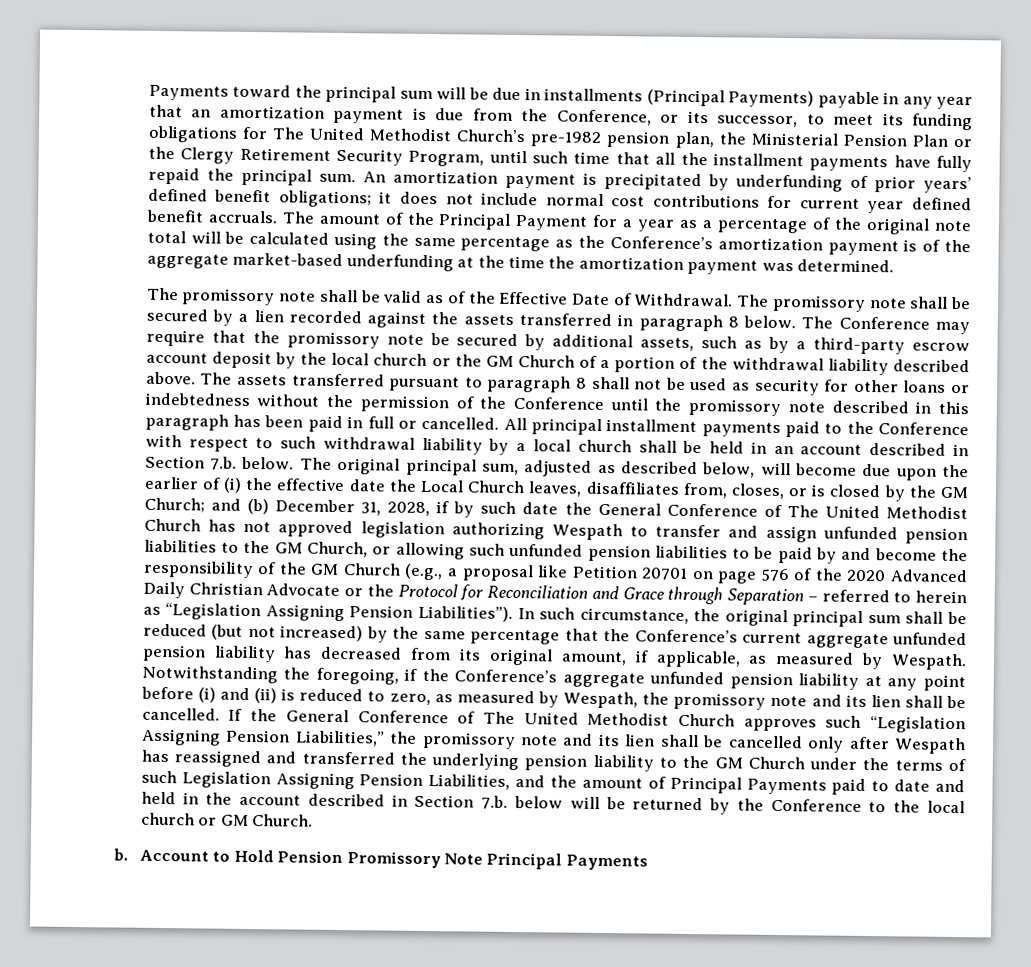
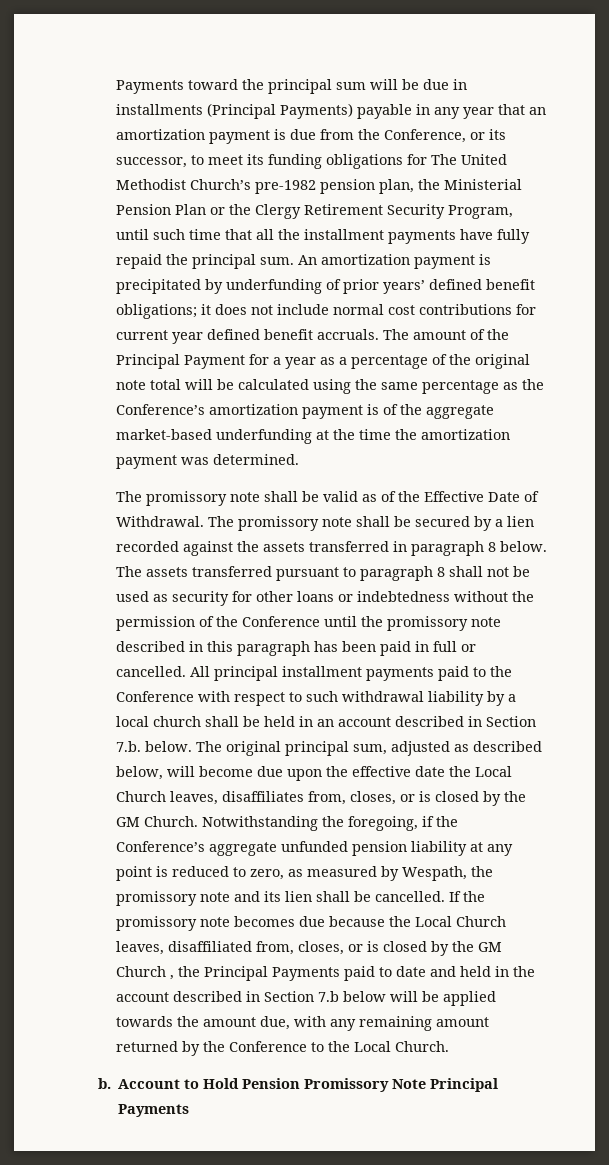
[838,316,971,335] [145,329,971,355] [145,351,970,376] [145,371,233,385] Conference may require that the promissory note be secured by additional assets, such as by a third-party escrow account deposit by the local church or the GM Church of a portion of the withdrawal liability described above. The -> (142, 571) none
[143,476,274,493] earlier of (i) the -> (348, 771) none
[143,497,969,520] [143,518,969,545] [143,539,969,564] [142,560,969,584] [142,581,967,606] [142,603,968,627] [142,623,967,649] [141,644,967,671] Church; and (b) December 31, 2028, if by such date the General Conference of The United Methodist Church has not approved legislation authorizing Wespath to transfer and assign unfunded pension liabilities to the GM Church, or allowing such unfunded pension liabilities to be paid by and become the responsibility of the GM Church (e.g., a proposal like Petition 20701 on page 576 of the 2020 Advanced Daily Christian Advocate or the Protocol for Reconciliation and Grace through Separation – referred to herein as “Legislation Assigning Pension Liabilities”). In such circumstance, the original principal sum shall be reduced (but not increased) by the same percentage that the Conference’s current aggregate unfunded pension liability has decreased from its original amount, if applicable, as measured by Wespath. -> [143,816,198,827] Church.
[140,686,278,704] before (i) and (ii) -> (152, 873) none
[285,709,967,734] [141,728,966,755] [140,749,967,772] [140,770,666,790] General Conference of The United Methodist Church approves such “Legislation Assigning Pension Liabilities,” the promissory note and its lien shall be cancelled only after Wespath has reassigned and transferred the underlying pension liability to the GM Church under the terms of such Legislation Assigning Pension Liabilities, and the amount of -> [115,916,506,931] [115,941,502,956] [115,966,200,980] promissory note becomes due because the Local Church leaves, disaffiliated from, closes, or is closed by the GM Church , the
[481,795,509,809] 7.b. -> [317,991,339,1002] 7.b
(626, 803) none -> [442,991,496,1006] [115,1016,489,1031] applied towards the amount due, with any remaining amount
[926,800,965,814] [140,812,249,826] local church or GM -> [353,1041,391,1052] Local

